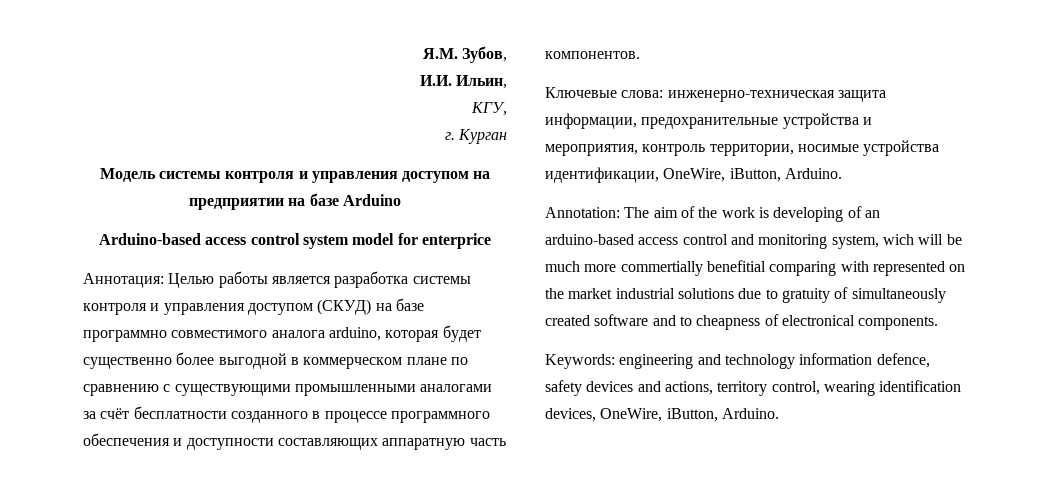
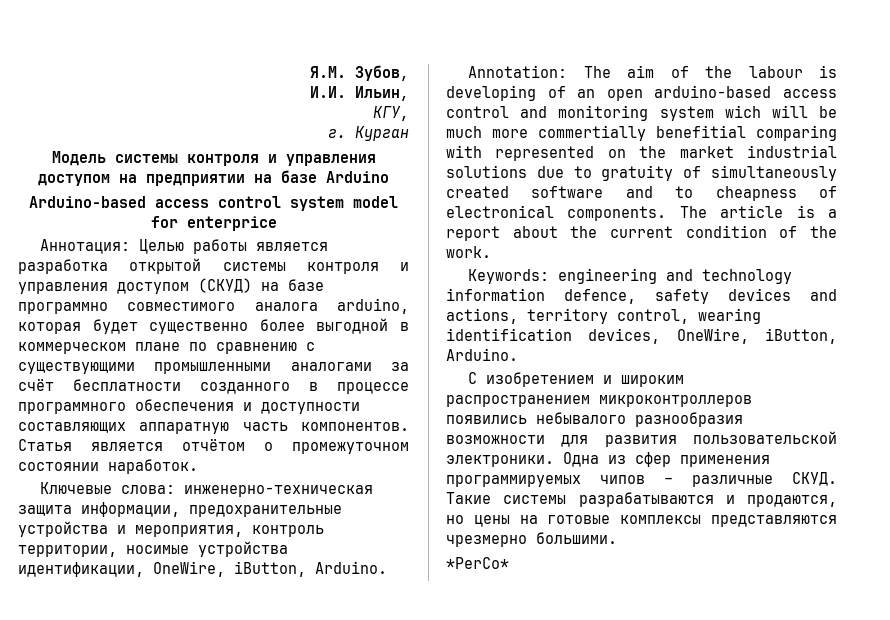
(409, 279) none -> [129,258,202,274] открытой
(640, 55) none -> [18,438,409,454] [18,459,198,474] Статья является отчётом о промежуточном состоянии наработок.
[721,207,755,218] work -> [748,66,803,78] labour
(880, 214) none -> [606,89,643,101] open
[831,235,879,249] system, -> [659,106,714,121] system
(939, 323) none -> [679,205,837,218] [446,225,837,241] [446,246,491,258] The article is a report about the current condition of the work.
(779, 413) none -> [468,372,685,387] [446,395,752,407] [446,412,743,427] [446,431,837,447] [446,452,770,467] [446,472,837,487] [446,492,837,507] [446,515,837,527] [446,532,617,547] [446,557,509,569] // С изобретением и широким распространением микроконтроллеров появились небывалого разнообразия возможности для развития пользовательской электроники. Одна из сфер применения программируемых чипов – различные СКУД. Такие системы разрабатываются и продаются, но цены на готовые комплексы представляются чрезмерно большими. // *PerCo*

